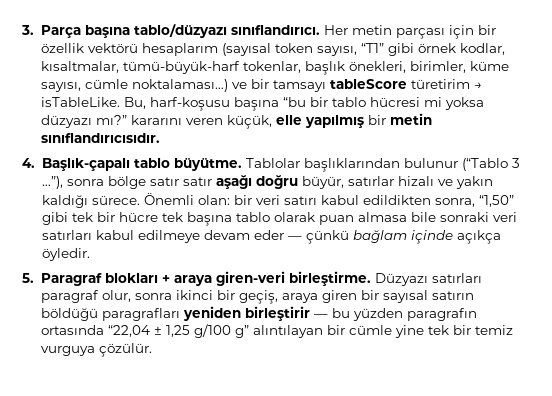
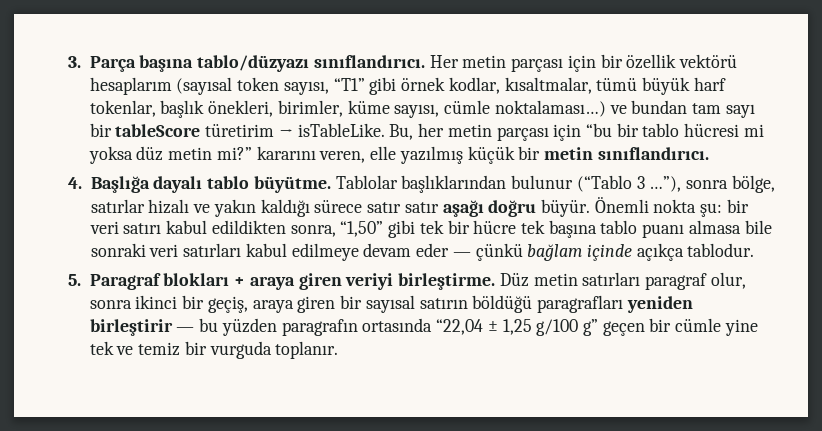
[122,61,240,74] tümü-büyük-harf -> [596,77,726,95] tümü büyük harf
[250,79,326,92] bir tamsayı -> [631,100,755,118] [89,123,112,137] bundan tam sayı bir
[149,97,279,111] harf-koşusu başına -> [418,123,582,141] her metin parçası için
[40,115,364,129] düzyazı mı?” kararını veren küçük, elle yapılmış -> [136,146,515,164] düz metin mi?” kararını veren, elle yazılmış küçük
[40,133,160,143] sınıflandırıcısıdır. -> [597,147,709,160] sınıflandırıcı.
[41,158,130,171] Başlık-çapalı -> [90,176,203,193] Başlığa dayalı
[107,175,344,189] bölge satır satır aşağı doğru büyür, -> [731,175,775,193] bölge,
[91,192,230,205] sürece. Önemli olan: -> [314,197,723,217] sürece satır satır aşağı doğru büyür. Önemli nokta şu:
[273,212,354,225] olarak puan -> [642,224,685,238] puanı
[41,248,90,261] öyledir. -> [687,243,755,257] tablodur.
[215,271,428,286] giren-veri birleştirme. Düzyazı -> [298,273,578,290] giren veriyi birleştirme. Düz metin
[252,325,323,338] alıntılayan -> [602,321,645,336] geçen
[452,325,513,335] [40,343,152,357] bir temiz vurguya çözülür. -> [116,341,339,359] ve temiz bir vurguda toplanır.

